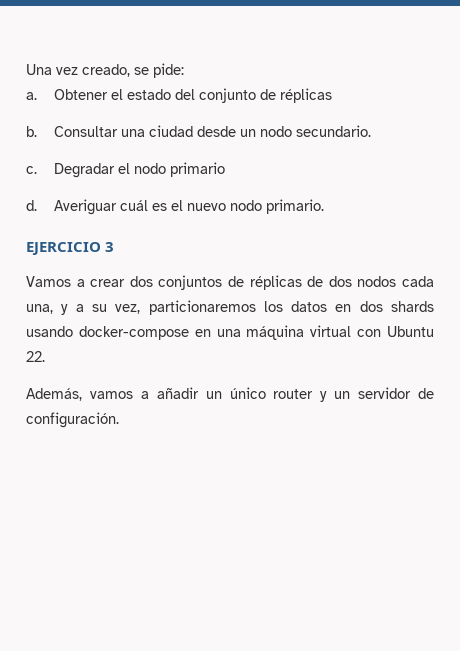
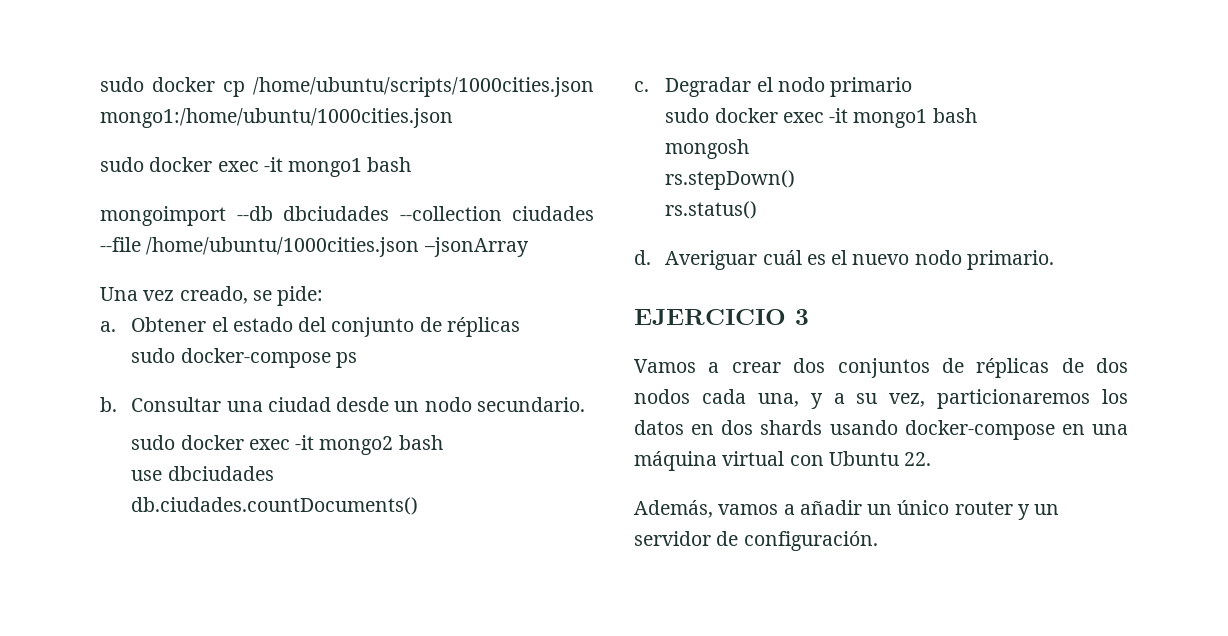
(26, 69) none -> [100,77,594,97] [100,108,453,128] [100,157,412,177] [100,206,594,226] [100,237,529,257] sudo docker cp /home/ubuntu/scripts/1000cities.json mongo1:/home/ubuntu/1000cities.json // sudo docker exec -it mongo1 bash // mongoimport --db dbciudades --collection ciudades --file /home/ubuntu/1000cities.json –jsonArray //
(332, 95) none -> [131,348,357,368] // sudo docker-compose ps
(371, 131) none -> [131,435,443,455] [131,466,274,481] [131,497,419,515] // sudo docker exec -it mongo2 bash // use dbciudades // db.ciudades.countDocuments()
(225, 169) none -> [665,108,977,128] [665,139,750,159] [665,170,796,190] [665,201,758,219] // sudo docker exec -it mongo1 bash // mongosh // rs.stepDown() // rs.status()

